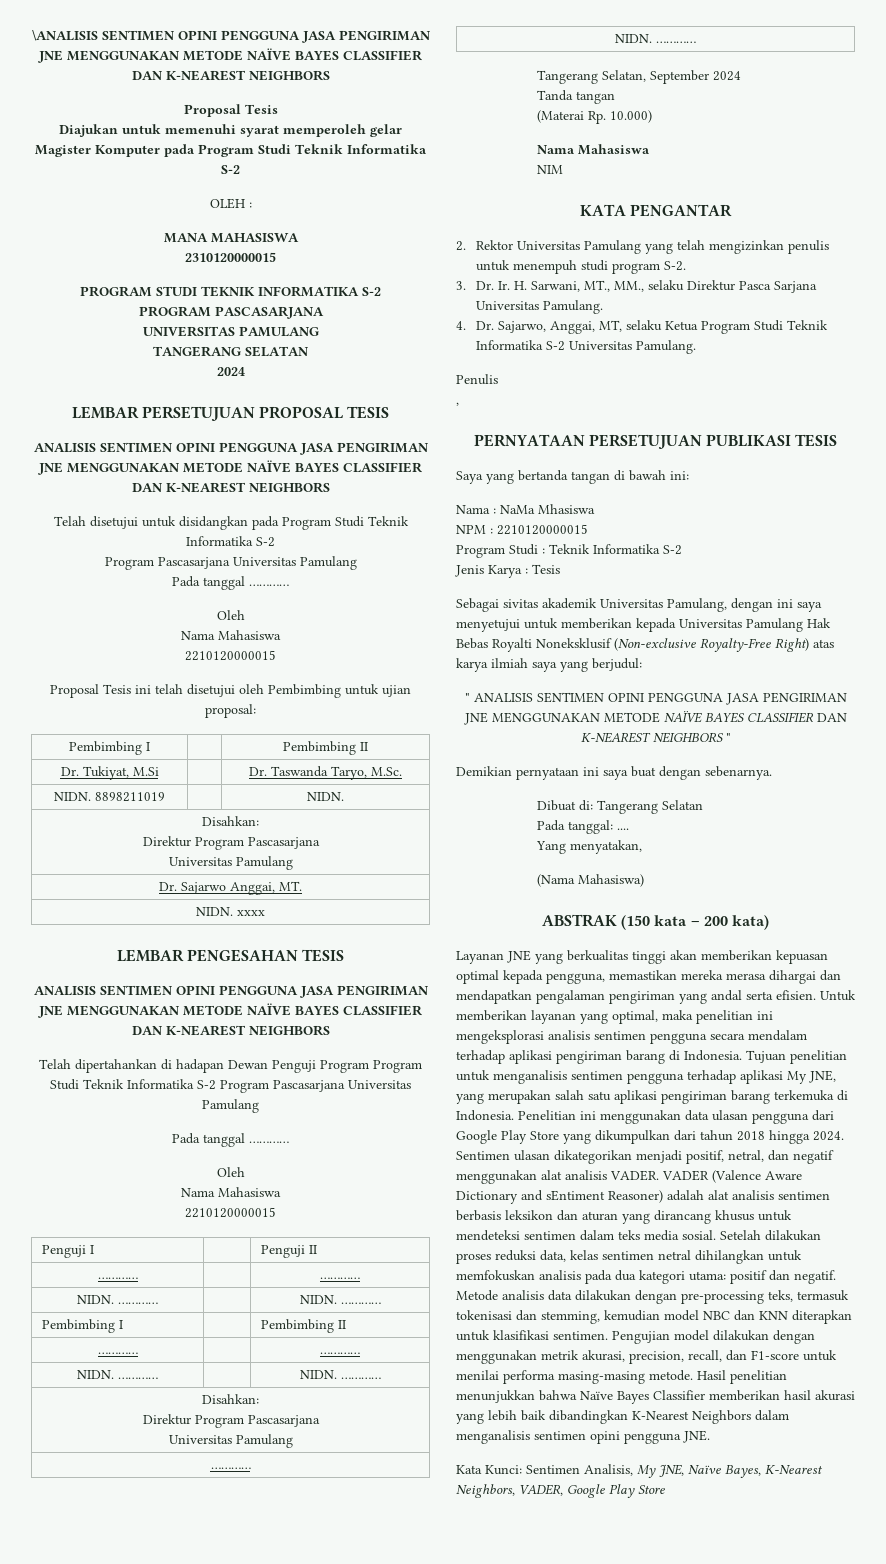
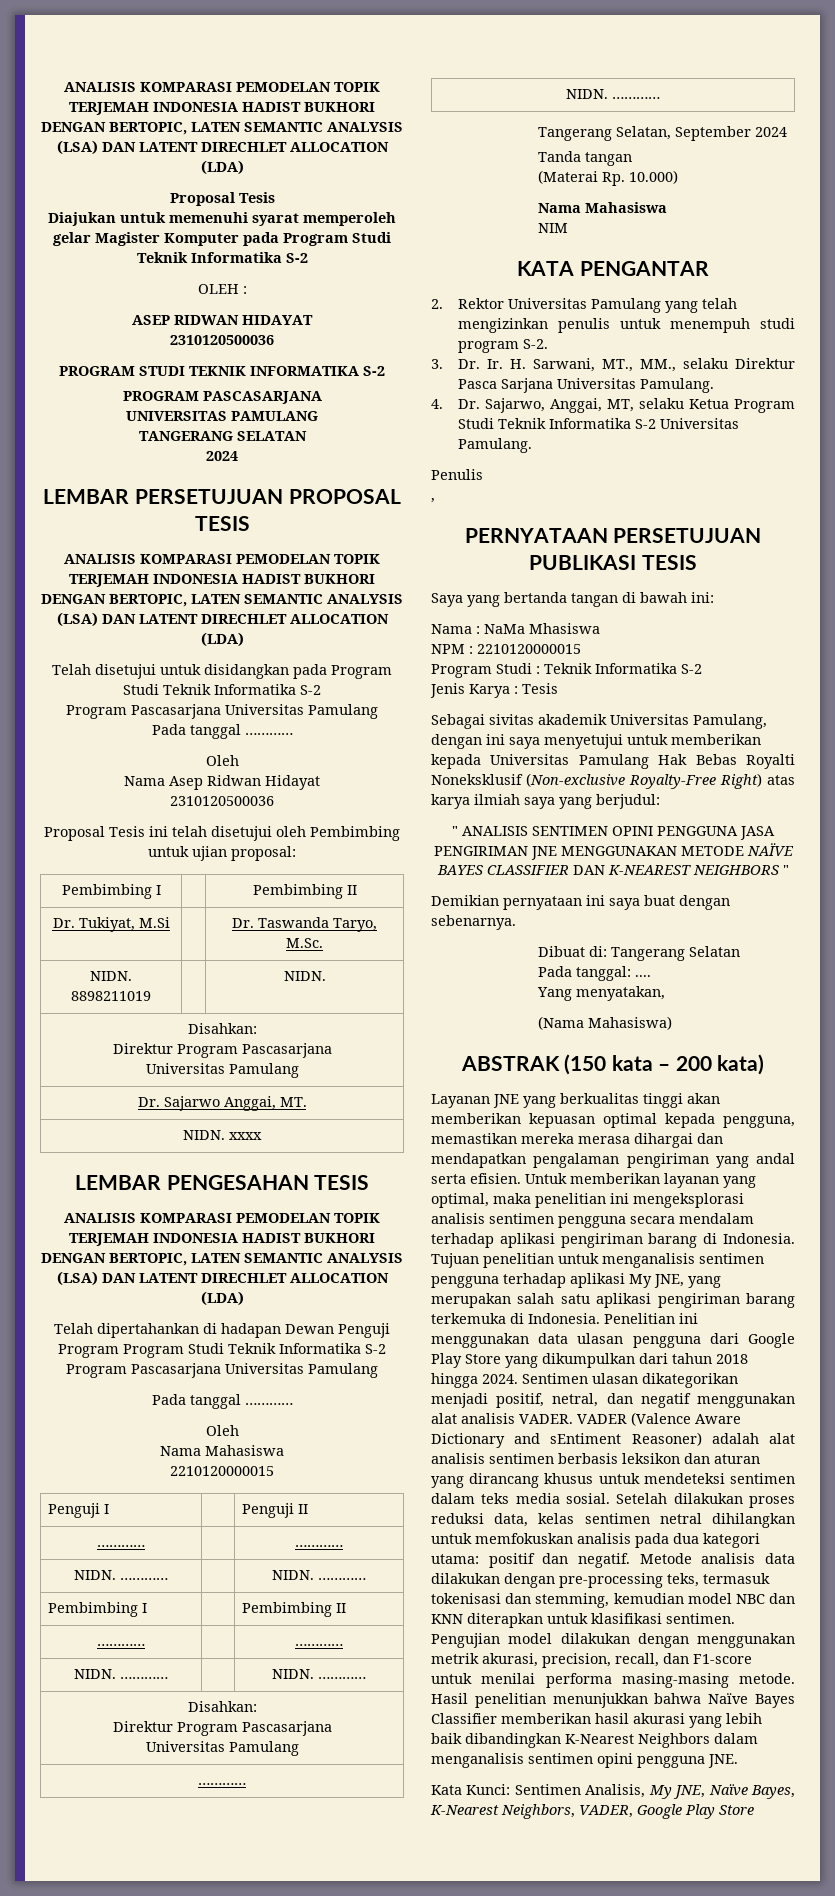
[31,30,431,43] [38,48,422,63] [131,70,330,81] \ANALISIS SENTIMEN OPINI PENGGUNA JASA PENGIRIMAN JNE MENGGUNAKAN METODE NAÏVE BAYES CLASSIFIER DAN K-NEAREST NEIGHBORS -> [64,82,380,92] [69,102,375,115] [41,122,403,135] [56,140,389,155] [200,160,244,175] ANALISIS KOMPARASI PEMODELAN TOPIK TERJEMAH INDONESIA HADIST BUKHORI DENGAN BERTOPIC, LATEN SEMANTIC ANALYSIS (LSA) DAN LATENT DIRECHLET ALLOCATION (LDA)
[163,233,299,243] [185,252,276,262] MANA MAHASISWA // 2310120000015 -> [132,315,313,325] [170,335,274,345] ASEP RIDWAN HIDAYAT // 2310120500036
[99,442,429,455] [38,460,422,475] [131,482,330,493] SENTIMEN OPINI PENGGUNA JASA PENGIRIMAN JNE MENGGUNAKAN METODE NAÏVE BAYES CLASSIFIER DAN K-NEAREST NEIGHBORS -> [140,554,380,564] [69,574,375,587] [41,594,403,607] [56,612,389,627] [200,632,244,647] KOMPARASI PEMODELAN TOPIK TERJEMAH INDONESIA HADIST BUKHORI DENGAN BERTOPIC, LATEN SEMANTIC ANALYSIS (LSA) DAN LATENT DIRECHLET ALLOCATION (LDA)
[218,630,281,640] [185,650,276,661] Mahasiswa // 2210120000015 -> [169,775,320,790] [170,796,274,806] Asep Ridwan Hidayat // 2310120500036
[99,985,429,998] [38,1003,422,1018] [131,1025,330,1036] SENTIMEN OPINI PENGGUNA JASA PENGIRIMAN JNE MENGGUNAKAN METODE NAÏVE BAYES CLASSIFIER DAN K-NEAREST NEIGHBORS -> [140,1213,380,1223] [69,1233,375,1246] [41,1253,403,1266] [56,1271,389,1286] [200,1291,244,1306] KOMPARASI PEMODELAN TOPIK TERJEMAH INDONESIA HADIST BUKHORI DENGAN BERTOPIC, LATEN SEMANTIC ANALYSIS (LSA) DAN LATENT DIRECHLET ALLOCATION (LDA)

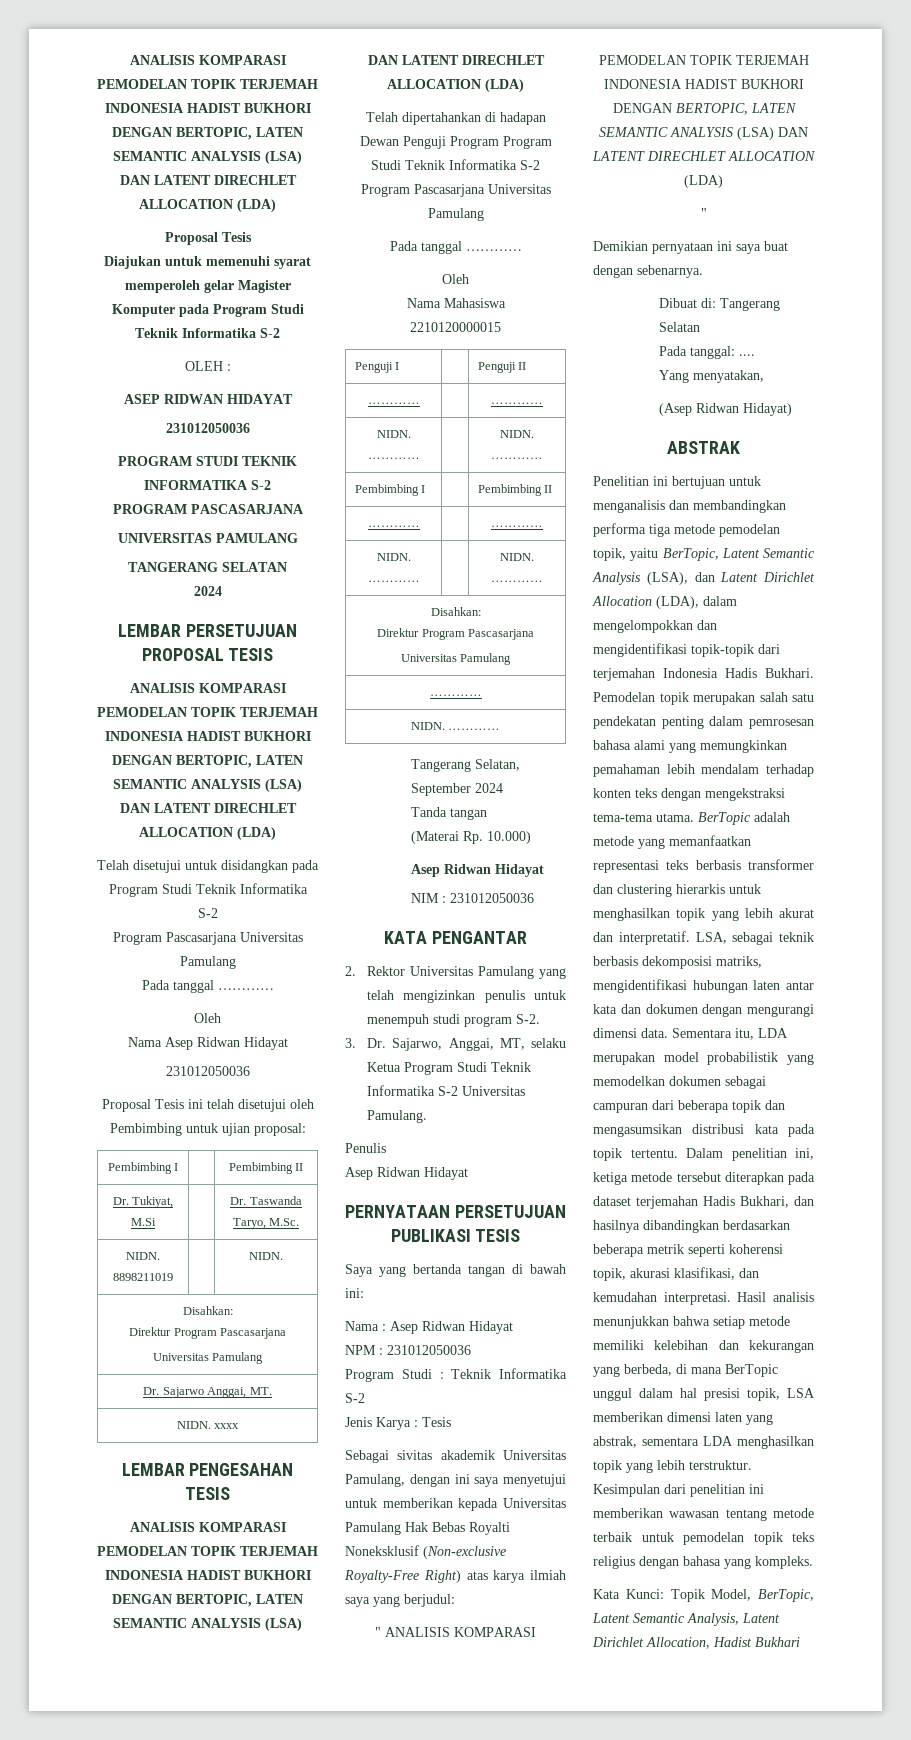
[170,335,274,345] 2310120500036 -> [165,423,250,433] 231012050036
[170,796,274,806] 2310120500036 -> [165,1066,250,1076] 231012050036
[537,202,667,213] Nama Mahasiswa -> [411,864,545,877] Asep Ridwan Hidayat
(568, 228) none -> [442,893,535,903] : 231012050036
[486,358,795,372] [457,378,714,393] [431,399,480,409] Ir. H. Sarwani, MT., MM., selaku Direktur Pasca Sarjana Universitas Pamulang. // 4. Dr. -> (387, 1043) none
[431,498,435,503] , -> [345,1167,468,1180] Asep Ridwan Hidayat
[484,623,600,634] NaMa Mhasiswa -> [390,1321,513,1334] Asep Ridwan Hidayat
[477,644,581,654] 2210120000015 -> [387,1345,471,1355] 231012050036
[532,826,775,840] [433,843,794,860] [436,865,780,875] SENTIMEN OPINI PENGGUNA JASA PENGIRIMAN JNE MENGGUNAKAN METODE NAÏVE BAYES CLASSIFIER DAN K-NEAREST NEIGHBORS -> [454,1627,536,1637] [598,55,809,65] [603,79,804,89] [612,103,796,115] [599,127,808,140] [592,151,815,161] [684,175,723,188] KOMPARASI PEMODELAN TOPIK TERJEMAH INDONESIA HADIST BUKHORI DENGAN BERTOPIC, LATEN SEMANTIC ANALYSIS (LSA) DAN LATENT DIRECHLET ALLOCATION (LDA) //
[537,1016,672,1030] [460,1054,765,1075] [431,1093,720,1108] [431,1113,795,1128] [431,1133,723,1148] [431,1153,795,1168] [431,1173,756,1188] [431,1193,744,1208] [431,1213,754,1228] [431,1233,795,1248] [431,1253,764,1268] [431,1273,721,1288] [431,1293,795,1308] [431,1313,698,1324] [431,1333,795,1348] [431,1353,748,1368] [431,1373,738,1388] [431,1393,795,1408] [431,1412,741,1426] [431,1432,795,1448] [431,1453,760,1464] [431,1473,795,1488] [431,1493,795,1508] [431,1513,795,1528] [431,1533,760,1548] [431,1553,795,1568] [431,1573,770,1588] [431,1593,795,1608] [431,1613,735,1628] [431,1633,795,1648] [431,1653,752,1668] [431,1673,795,1688] [431,1693,795,1708] [431,1713,762,1728] [431,1733,758,1748] [431,1753,738,1768] [431,1784,795,1799] [430,1804,754,1819] (Nama Mahasiswa) // ABSTRAK (150 kata – 200 kata) // Layanan JNE yang berkualitas tinggi akan memberikan kepuasan optimal kepada pengguna, memastikan mereka merasa dihargai dan mendapatkan pengalaman pengiriman yang andal serta efisien. Untuk memberikan layanan yang optimal, maka penelitian ini mengeksplorasi analisis sentimen pengguna secara mendalam terhadap aplikasi pengiriman barang di Indonesia. Tujuan penelitian untuk menganalisis sentimen pengguna terhadap aplikasi My JNE, yang merupakan salah satu aplikasi pengiriman barang terkemuka di Indonesia. Penelitian ini menggunakan data ulasan pengguna dari Google Play Store yang dikumpulkan dari tahun 2018 hingga 2024. Sentimen ulasan dikategorikan menjadi positif, netral, dan negatif menggunakan alat analisis VADER. VADER (Valence Aware Dictionary and sEntiment Reasoner) adalah alat analisis sentimen berbasis leksikon dan aturan yang dirancang khusus untuk mendeteksi sentimen dalam teks media sosial. Setelah dilakukan proses reduksi data, kelas sentimen netral dihilangkan untuk memfokuskan analisis pada dua kategori utama: positif dan negatif. Metode analisis data dilakukan dengan pre-processing teks, termasuk tokenisasi dan stemming, kemudian model NBC dan KNN diterapkan untuk klasifikasi sentimen. Pengujian model dilakukan dengan menggunakan metrik akurasi, precision, recall, dan F1-score untuk menilai performa masing-masing metode. Hasil penelitian menunjukkan bahwa Naïve Bayes Classifier memberikan hasil akurasi yang lebih baik dibandingkan K-Nearest Neighbors dalam menganalisis sentimen opini pengguna JNE. // Kata Kunci: Sentimen Analisis, My JNE, Naïve Bayes, K-Nearest Neighbors, VADER, Google Play Store -> [659,403,793,416] [667,441,740,454] [593,476,761,489] [593,500,786,513] [593,523,780,537] [593,548,815,561] [592,572,815,585] [592,596,737,609] [593,620,717,633] [593,643,780,657] [593,668,814,681] [593,692,814,705] [593,716,814,729] [593,740,787,753] [593,764,814,777] [593,788,785,801] [593,812,790,825] [593,835,751,849] [593,859,814,873] [593,884,761,897] [593,908,814,921] [593,931,814,945] [593,956,762,969] [593,979,814,993] [593,1004,814,1017] [593,1028,788,1040] [593,1052,814,1065] [593,1076,766,1089] [593,1100,785,1113] [593,1124,815,1137] [593,1148,814,1161] [593,1172,815,1185] [593,1196,814,1209] [593,1220,790,1233] [593,1244,783,1257] [593,1267,759,1281] [593,1292,814,1305] [593,1316,790,1329] [593,1340,814,1353] [593,1364,778,1377] [593,1388,815,1401] [593,1412,773,1425] [593,1436,814,1449] [593,1460,752,1473] [593,1484,764,1497] [593,1508,814,1521] [593,1532,814,1545] [593,1556,813,1569] [593,1589,814,1602] [592,1613,780,1626] [592,1637,800,1649] (Asep Ridwan Hidayat) // ABSTRAK // Penelitian ini bertujuan untuk menganalisis dan membandingkan performa tiga metode pemodelan topik, yaitu BerTopic, Latent Semantic Analysis (LSA), dan Latent Dirichlet Allocation (LDA), dalam mengelompokkan dan mengidentifikasi topik-topik dari terjemahan Indonesia Hadis Bukhari. Pemodelan topik merupakan salah satu pendekatan penting dalam pemrosesan bahasa alami yang memungkinkan pemahaman lebih mendalam terhadap konten teks dengan mengekstraksi tema-tema utama. BerTopic adalah metode yang memanfaatkan representasi teks berbasis transformer dan clustering hierarkis untuk menghasilkan topik yang lebih akurat dan interpretatif. LSA, sebagai teknik berbasis dekomposisi matriks, mengidentifikasi hubungan laten antar kata dan dokumen dengan mengurangi dimensi data. Sementara itu, LDA merupakan model probabilistik yang memodelkan dokumen sebagai campuran dari beberapa topik dan mengasumsikan distribusi kata pada topik tertentu. Dalam penelitian ini, ketiga metode tersebut diterapkan pada dataset terjemahan Hadis Bukhari, dan hasilnya dibandingkan berdasarkan beberapa metrik seperti koherensi topik, akurasi klasifikasi, dan kemudahan interpretasi. Hasil analisis menunjukkan bahwa setiap metode memiliki kelebihan dan kekurangan yang berbeda, di mana BerTopic unggul dalam hal presisi topik, LSA memberikan dimensi laten yang abstrak, sementara LDA menghasilkan topik yang lebih terstruktur. Kesimpulan dari penelitian ini memberikan wawasan tentang metode terbaik untuk pemodelan topik teks religius dengan bahasa yang kompleks. // Kata Kunci: Topik Model, BerTopic, Latent Semantic Analysis, Latent Dirichlet Allocation, Hadist Bukhari

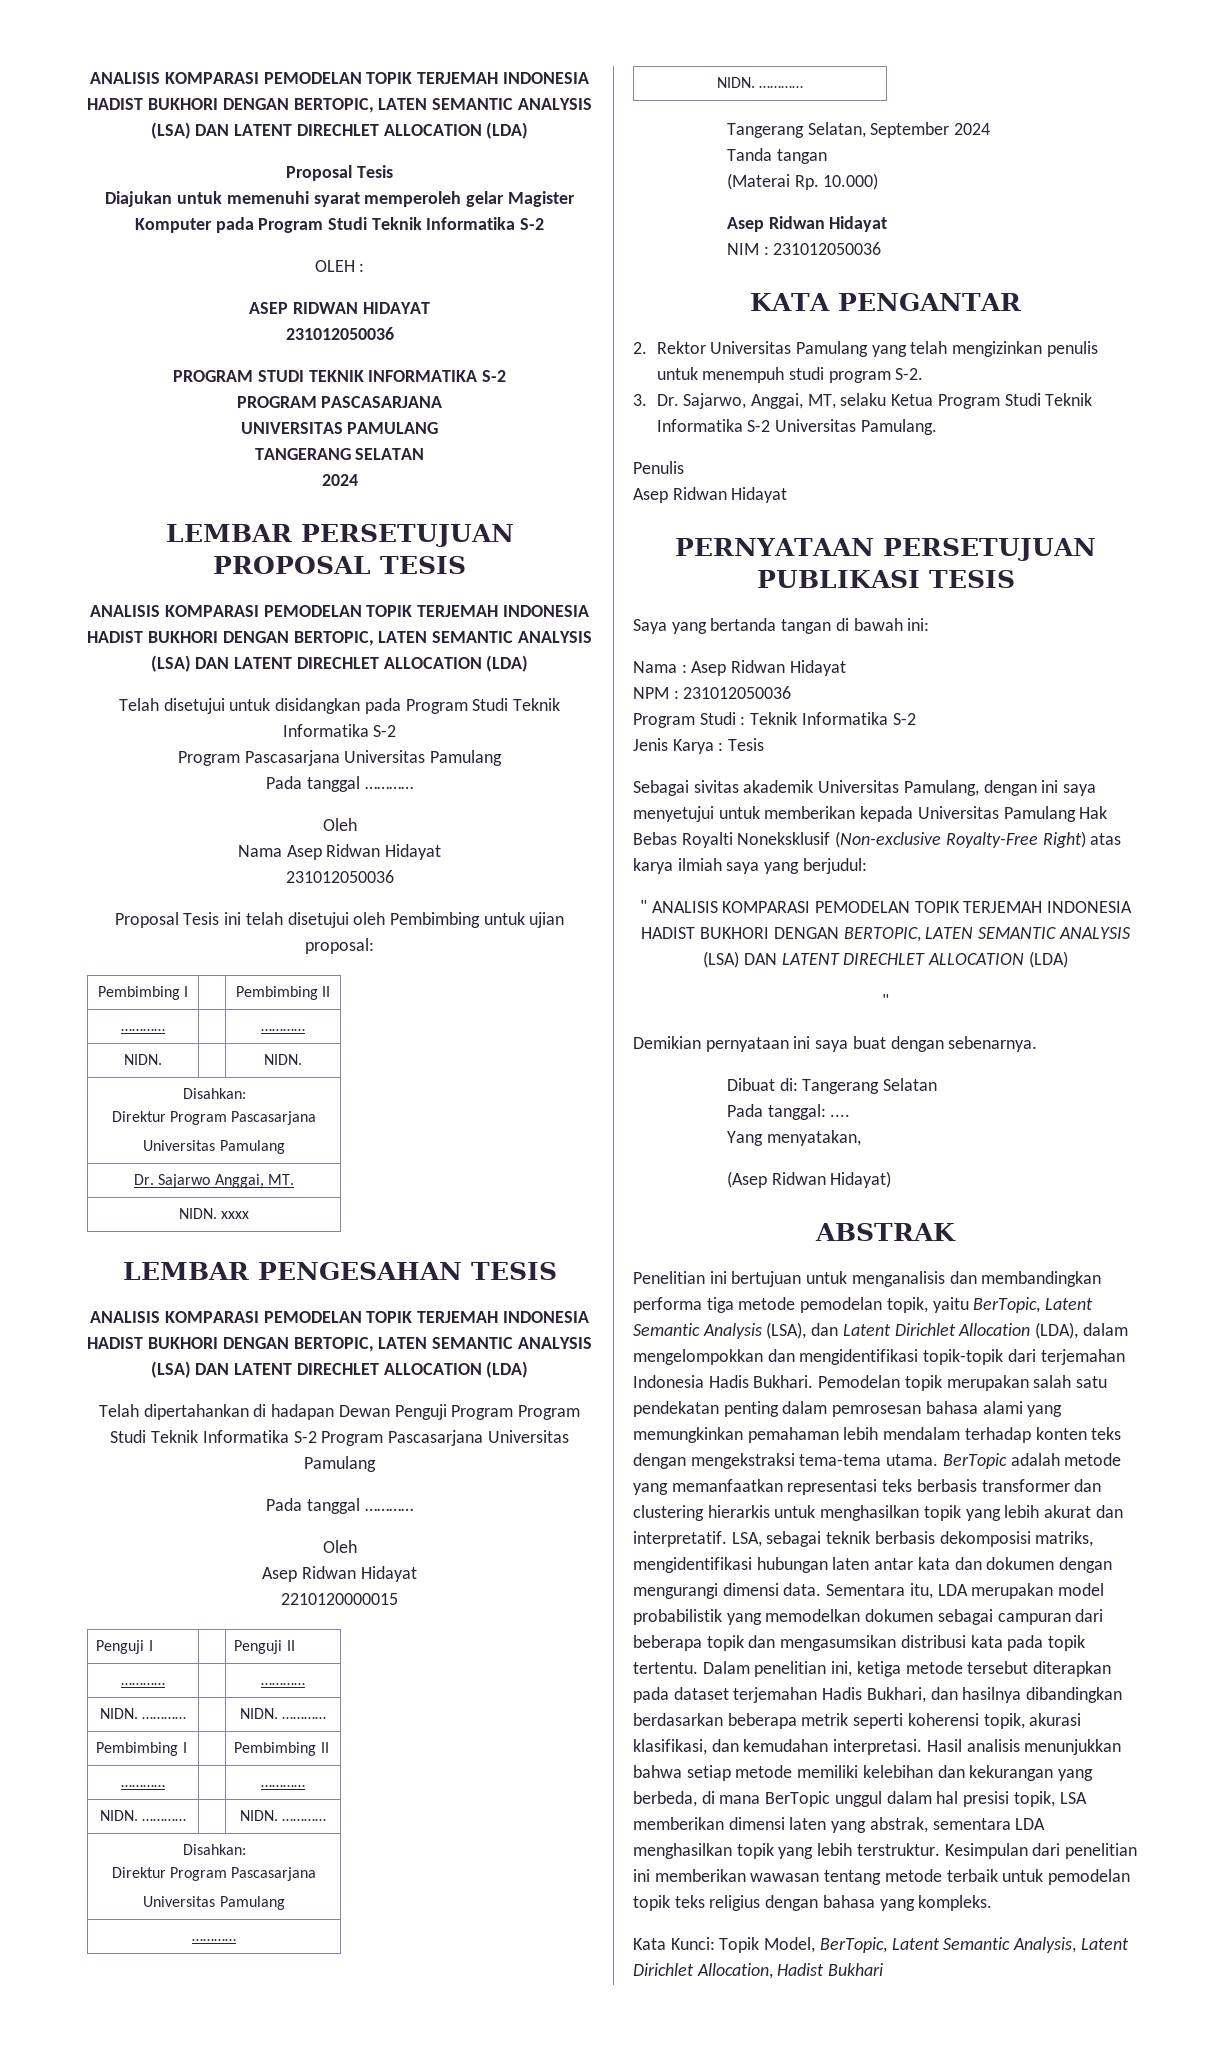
[112,1196,174,1208] [131,1218,156,1226] [230,1196,302,1205] [232,1218,300,1229] [126,1252,160,1260] [113,1273,173,1281] Dr. Tukiyat, M.Si | | Dr. Taswanda Taryo, M.Sc. // NIDN. 8898211019 -> [121,1029,165,1031] [261,1029,305,1031] [124,1054,162,1065] ………… | | ………… // NIDN.
[406,298,506,308] Nama Mahasiswa -> [262,1566,417,1582] Asep Ridwan Hidayat

